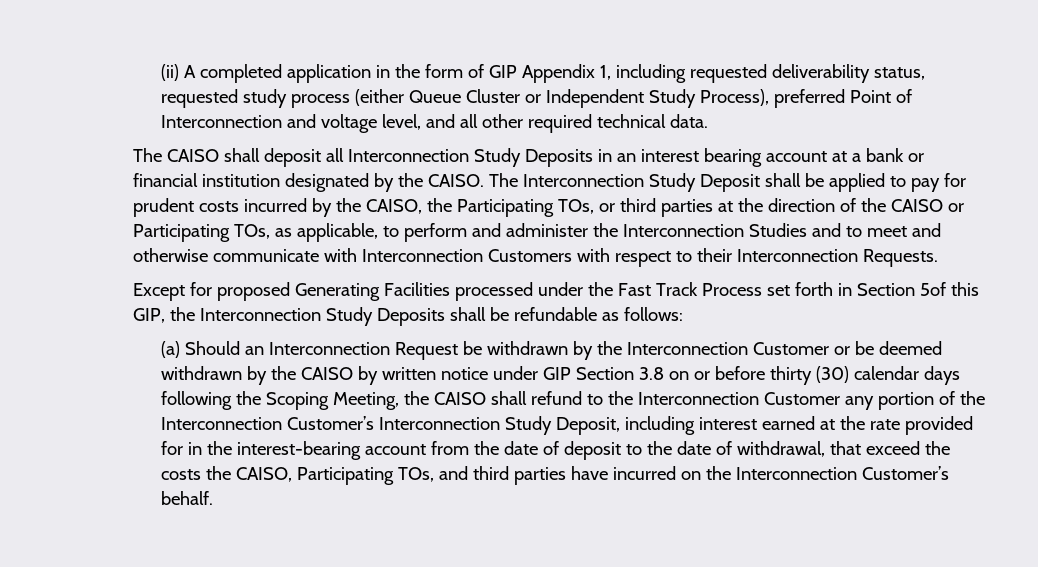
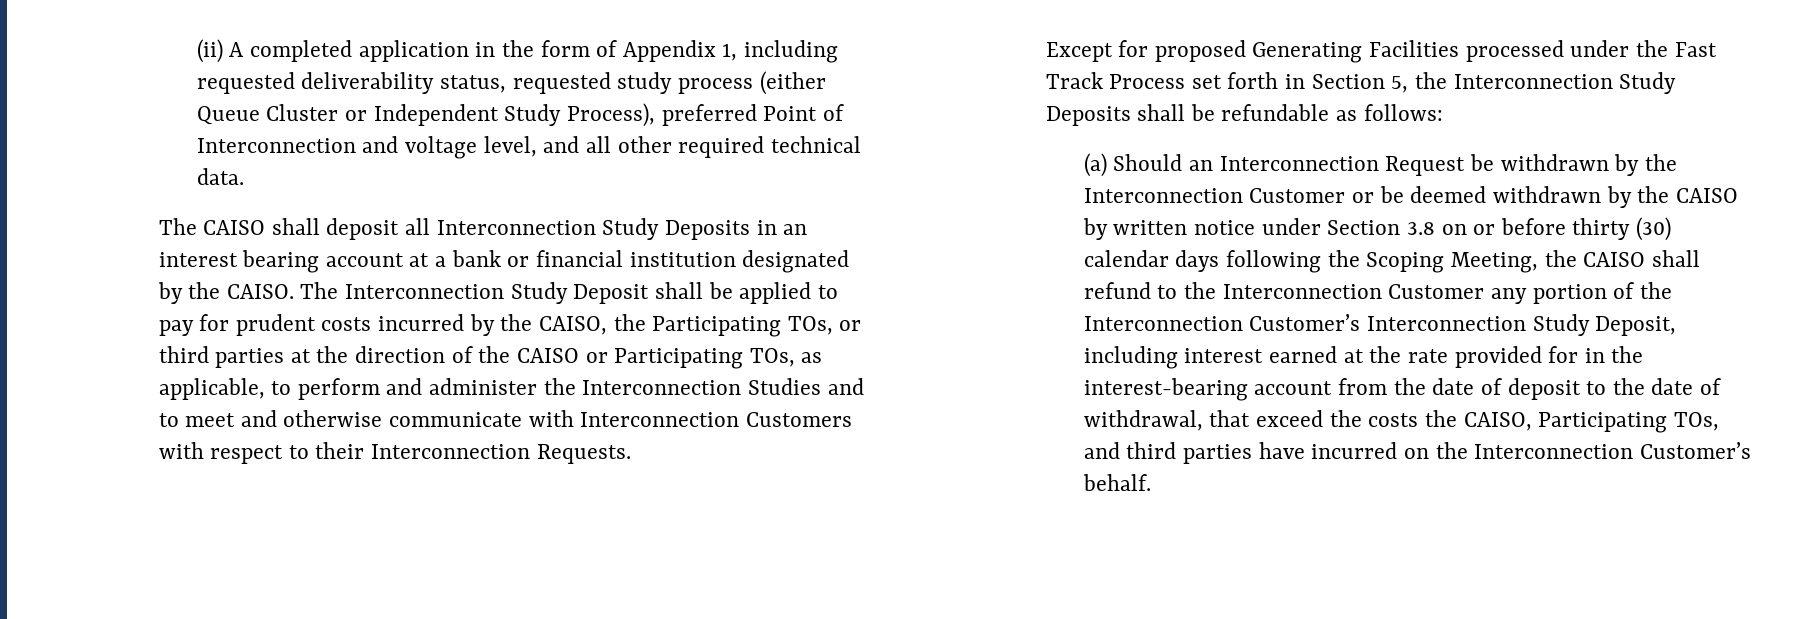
[488,65,517,78] GIP -> (618, 48) none
[919,282,979,296] [132,308,165,323] 5of this GIP, -> [1391,76,1409,93] 5,
[542,367,571,380] GIP -> (1321, 226) none

